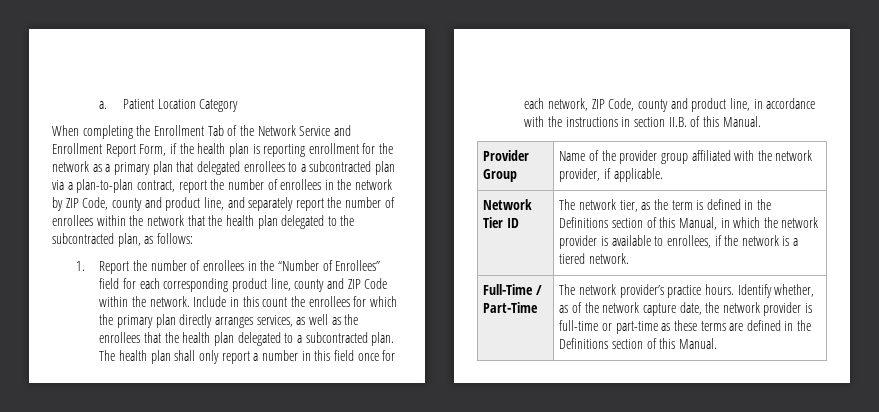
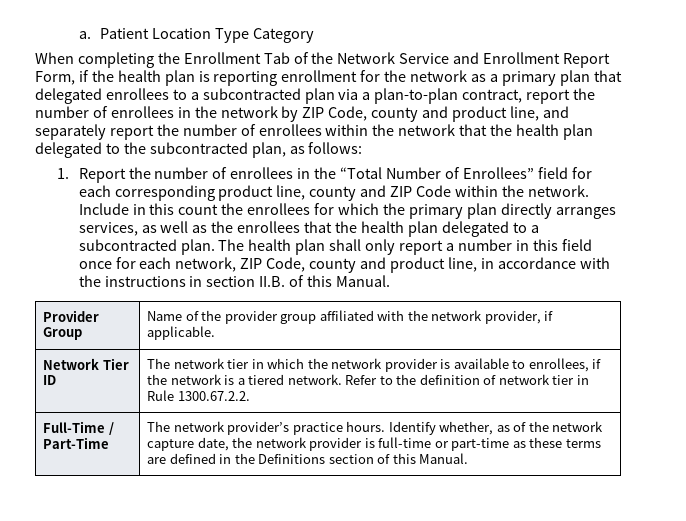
(196, 104) none -> [215,28,250,43] Type
[277,260,319,271] “Number -> [340,167,441,179] “Total Number
[619,199,772,212] [559,217,717,230] tier, as the term is defined in the Definitions section of this Manual, -> [227,359,250,369] tier
(629, 258) none -> [345,374,589,385] [147,390,250,401] Refer to the definition of network tier in Rule 1300.67.2.2.

